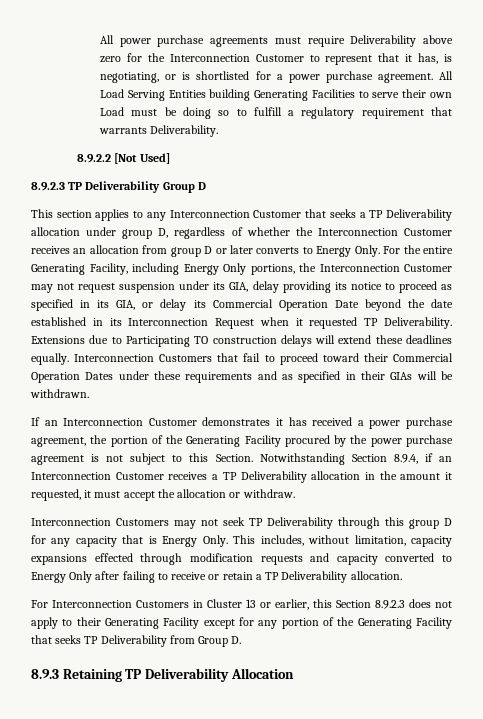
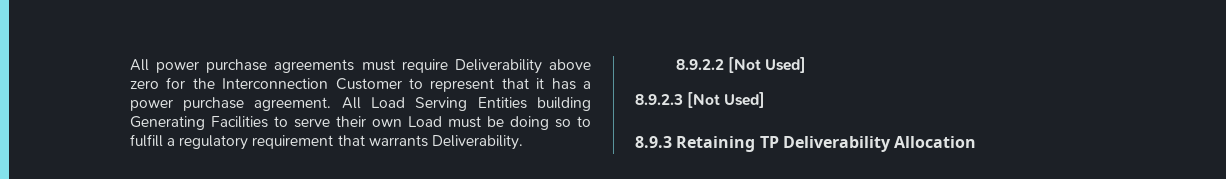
[418,53,452,64] [100,71,271,83] has, is negotiating, or is shortlisted for -> [551,78,576,90] has
[68,181,206,193] [31,209,453,221] [31,227,452,239] [31,245,453,257] [31,263,452,275] [31,281,452,293] [31,299,453,311] [31,317,452,329] [31,335,453,347] [31,353,453,365] [31,371,453,383] [30,389,89,398] [31,417,454,429] [31,435,453,447] [31,453,452,465] [31,471,452,483] [31,489,295,501] [31,517,452,529] [31,535,452,547] [31,553,452,565] [31,571,402,583] [31,599,452,610] [31,617,452,629] [31,635,242,647] TP Deliverability Group D // This section applies to any Interconnection Customer that seeks a TP Deliverability allocation under group D, regardless of whether the Interconnection Customer receives an allocation from group D or later converts to Energy Only. For the entire Generating Facility, including Energy Only portions, the Interconnection Customer may not request suspension under its GIA, delay providing its notice to proceed as specified in its GIA, or delay its Commercial Operation Date beyond the date established in its Interconnection Request when it requested TP Deliverability. Extensions due to Participating TO construction delays will extend these deadlines equally. Interconnection Customers that fail to proceed toward their Commercial Operation Dates under these requirements and as specified in their GIAs will be withdrawn. // If an Interconnection Customer demonstrates it has received a power purchase agreement, the portion of the Generating Facility procured by the power purchase agreement is not subject to this Section. Notwithstanding Section 8.9.4, if an Interconnection Customer receives a TP Deliverability allocation in the amount it requested, it must accept the allocation or withdraw. // Interconnection Customers may not seek TP Deliverability through this group D for any capacity that is Energy Only. This includes, without limitation, capacity expansions effected through modification requests and capacity converted to Energy Only after failing to receive or retain a TP Deliverability allocation. // For Interconnection Customers in Cluster 13 or earlier, this Section 8.9.2.3 does not apply to their Generating Facility except for any portion of the Generating Facility that seeks TP Deliverability from Group D. -> [687,92,766,108] [Not Used]

